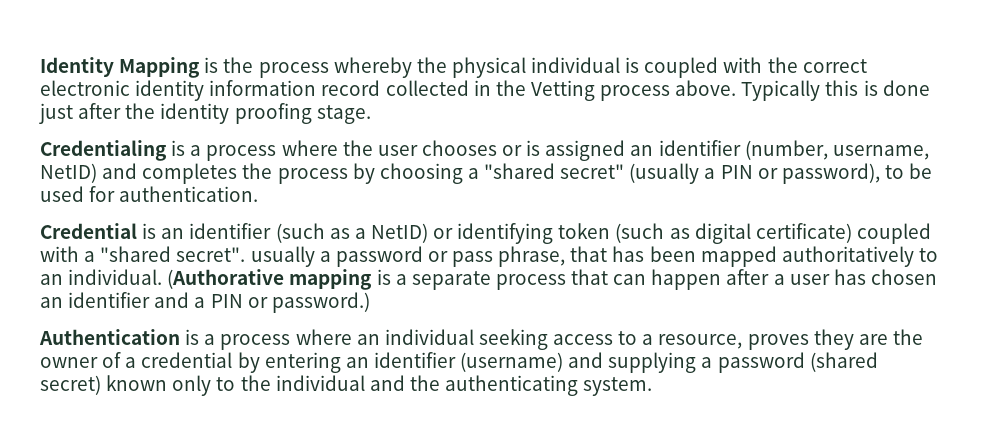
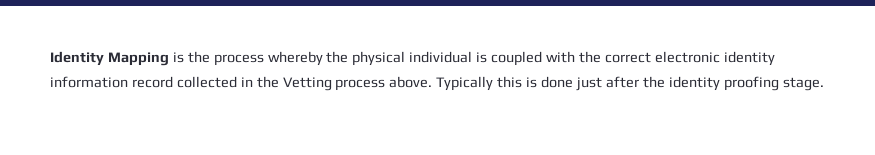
[40,140,929,161] [40,163,933,184] [40,186,259,202] [40,223,931,244] [40,246,938,267] [40,269,937,290] [40,292,370,313] [39,329,923,350] [40,352,878,373] [40,375,653,396] // Credentialing is a process where the user chooses or is assigned an identifier (number, username, NetID) and completes the process by choosing a "shared secret" (usually a PIN or password), to be used for authentication. // Credential is an identifier (such as a NetID) or identifying token (such as digital certificate) coupled with a "shared secret". usually a password or pass phrase, that has been mapped authoritatively to an individual. (Authorative mapping is a separate process that can happen after a user has chosen an identifier and a PIN or password.) // Authentication is a process where an individual seeking access to a resource, proves they are the owner of a credential by entering an identifier (username) and supplying a password (shared secret) known only to the individual and the authenticating system. -> (824, 84) none

